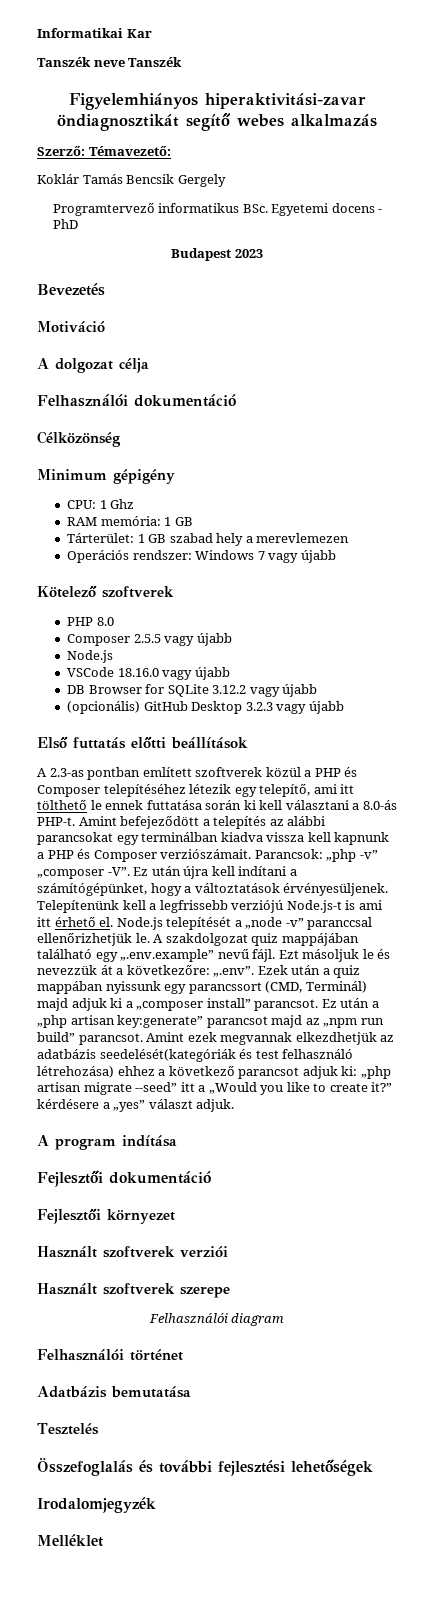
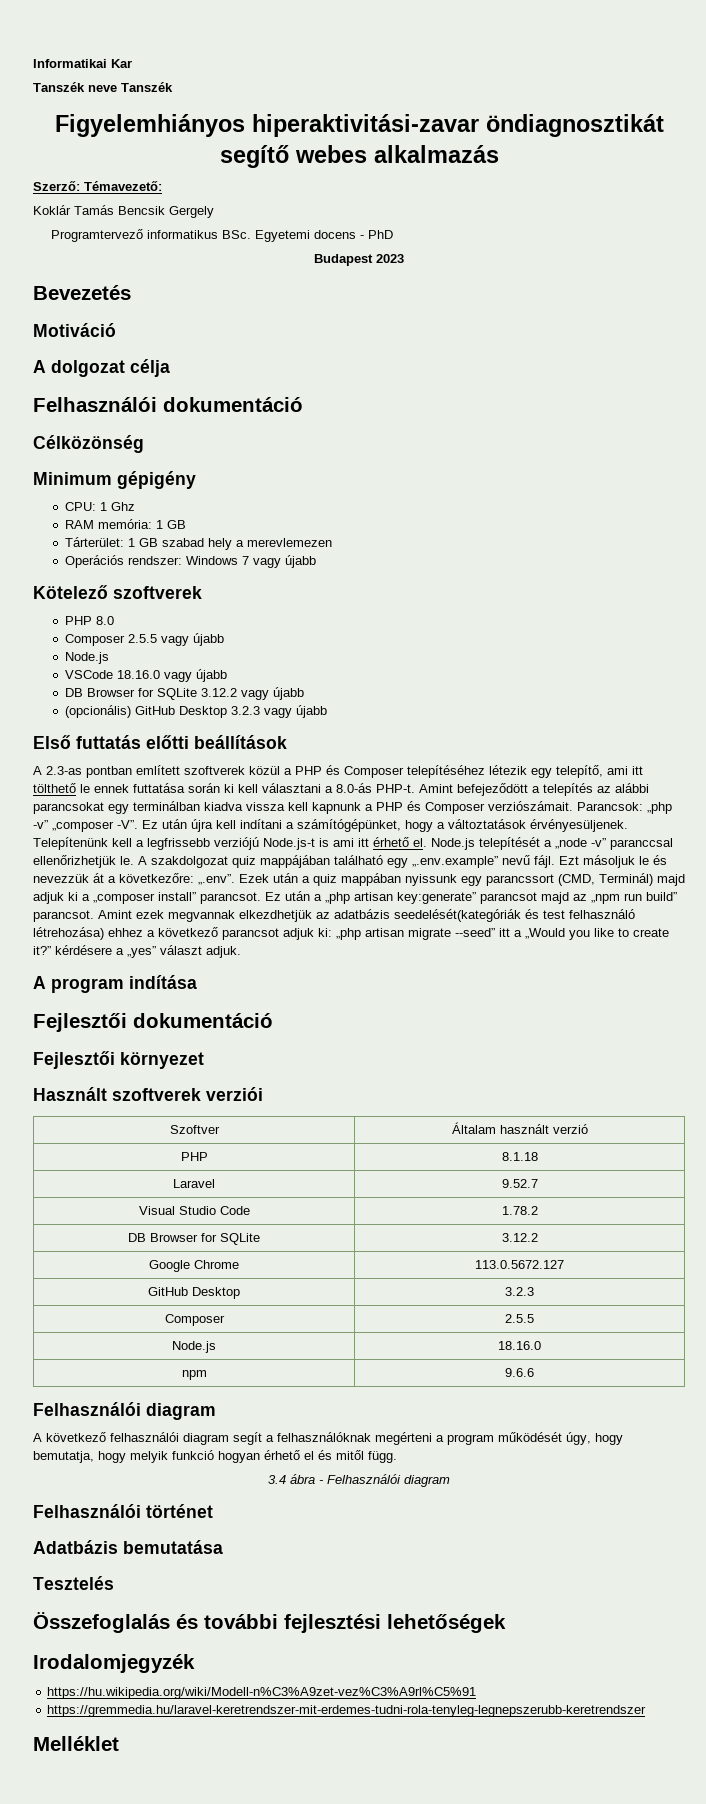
[37,1283,230,1298] // Használt szoftverek szerepe // -> [169,1125,220,1134] [451,1122,588,1134] [180,1152,208,1161] [501,1152,538,1161] [173,1179,215,1188] [501,1179,538,1188] [138,1206,250,1215] [501,1206,538,1215] [128,1233,260,1245] [501,1233,538,1242] [149,1260,239,1272] [474,1260,564,1269] [148,1287,240,1299] [504,1287,534,1296] [164,1314,225,1326] [504,1314,534,1323] [172,1341,216,1353] [497,1341,541,1350] [181,1370,207,1380] [504,1368,534,1377] [33,1402,216,1420] [33,1432,623,1445] [33,1450,397,1463] [268,1474,324,1484] // Szoftver | Általam használt verzió // PHP | 8.1.18 // Laravel | 9.52.7 // Visual Studio Code | 1.78.2 // DB Browser for SQLite | 3.12.2 // Google Chrome | 113.0.5672.127 // GitHub Desktop | 3.2.3 // Composer | 2.5.5 // Node.js | 18.16.0 // npm | 9.6.6 // Felhasználói diagram // A következő felhasználói diagram segít a felhasználóknak megérteni a program működését úgy, hogy bemutatja, hogy melyik funkció hogyan érhető el és mitől függ. // 3.4 ábra -
(156, 1505) none -> [47,1687,477,1699] [47,1705,647,1717] // https://hu.wikipedia.org/wiki/Modell-n%C3%A9zet-vez%C3%A9rl%C5%91 // https://gremmedia.hu/laravel-keretrendszer-mit-erdemes-tudni-rola-tenyleg-legnepszerubb-keretrendszer

